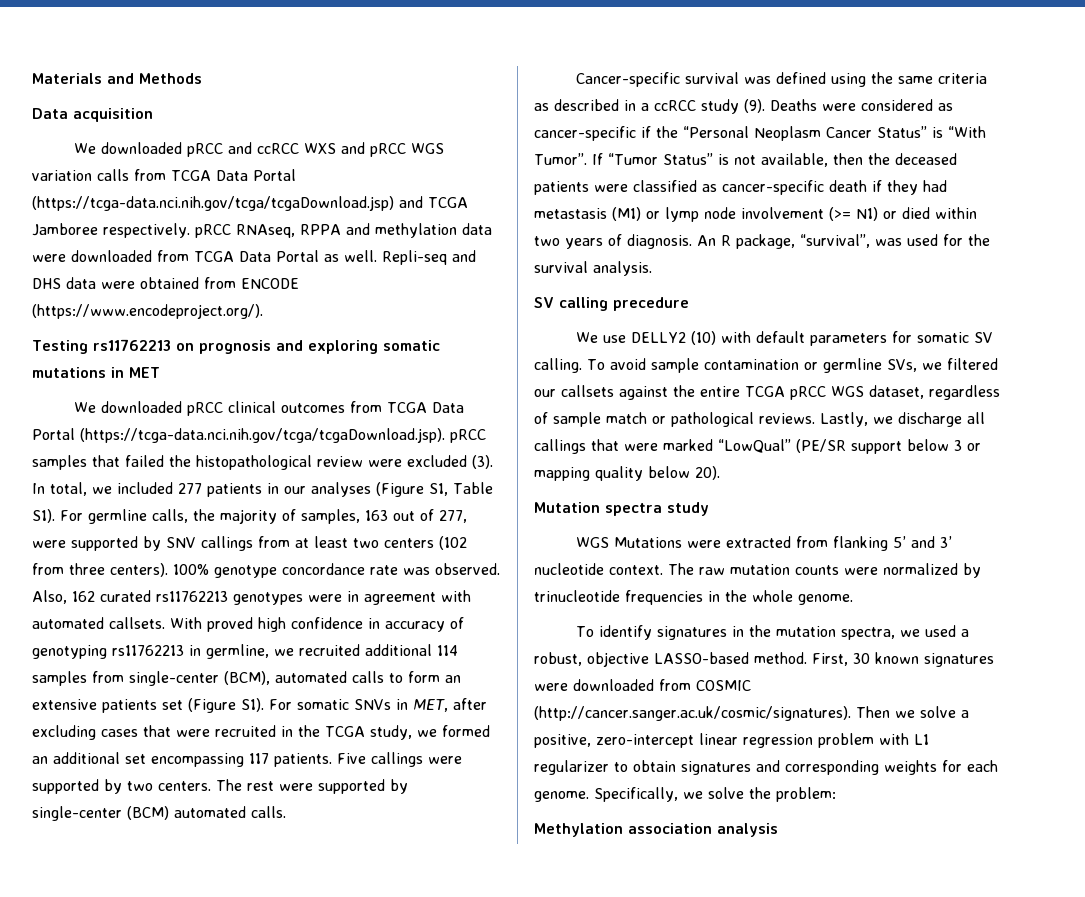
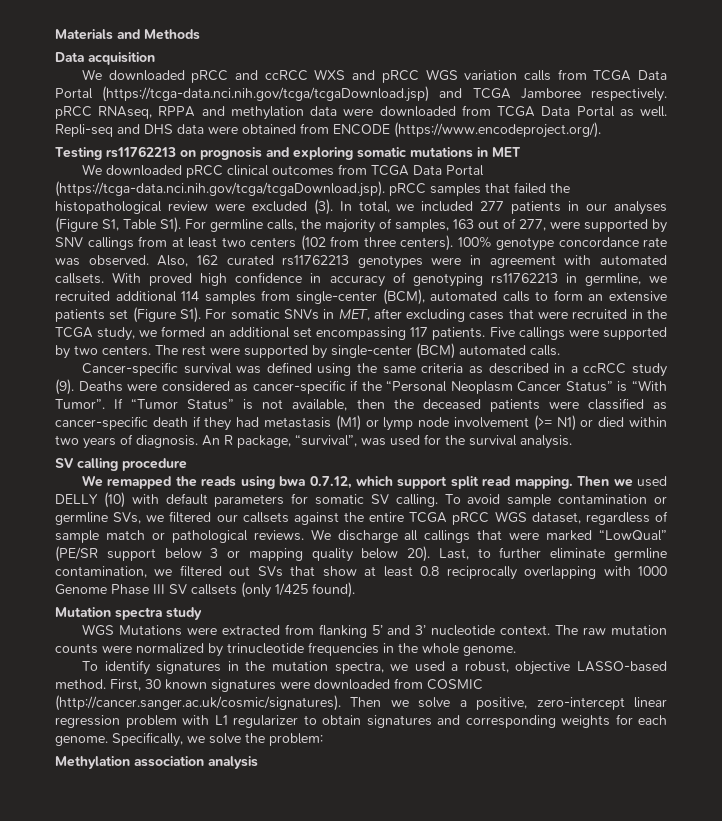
[613,297,689,311] [575,332,686,343] precedure // We use DELLY2 -> [122,458,187,471] [82,475,668,489] [55,494,98,504] procedure // We remapped the reads using bwa 0.7.12, which support split read mapping. Then we used DELLY
[820,412,893,427] Lastly, we -> [310,529,331,540] We
(720, 473) none -> [438,547,667,561] [55,565,667,580] [55,582,355,598] Last, to further eliminate germline contamination, we filtered out SVs that show at least 0.8 reciprocally overlapping with 1000 Genome Phase III SV callsets (only 1/425 found).

